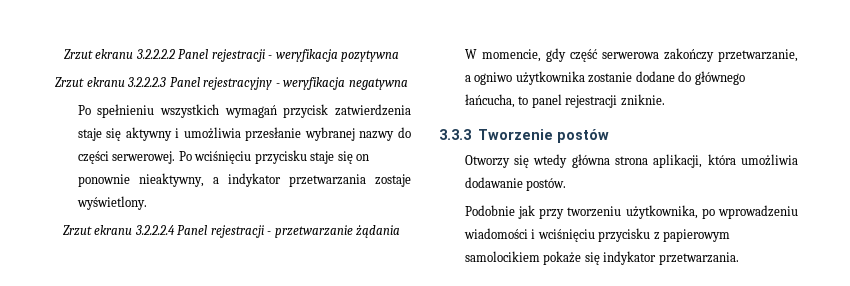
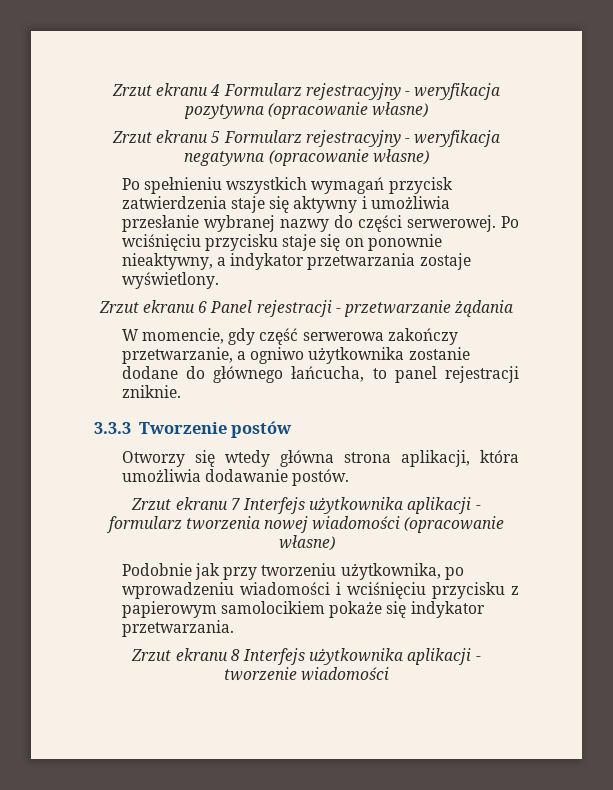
[63,49,265,62] Zrzut ekranu 3.2.2.2.2 Panel rejestracji -> [111,83,401,100] Zrzut ekranu 4 Formularz rejestracyjny
[55,77,200,88] // Zrzut ekranu 3.2.2.2.3 Panel -> [268,102,429,119] [111,130,302,143] (opracowanie własne) // Zrzut ekranu 5 Formularz
(408, 84) none -> [268,149,429,166] (opracowanie własne)
[134,225,175,235] 3.2.2.2.4 -> [198,301,208,313] 6
(567, 184) none -> [131,497,481,514] [105,516,505,533] [278,535,335,551] // Zrzut ekranu 7 Interfejs użytkownika aplikacji - formularz tworzenia nowej wiadomości (opracowanie własne)
(739, 258) none -> [131,648,481,665] [223,667,390,681] // Zrzut ekranu 8 Interfejs użytkownika aplikacji - tworzenie wiadomości

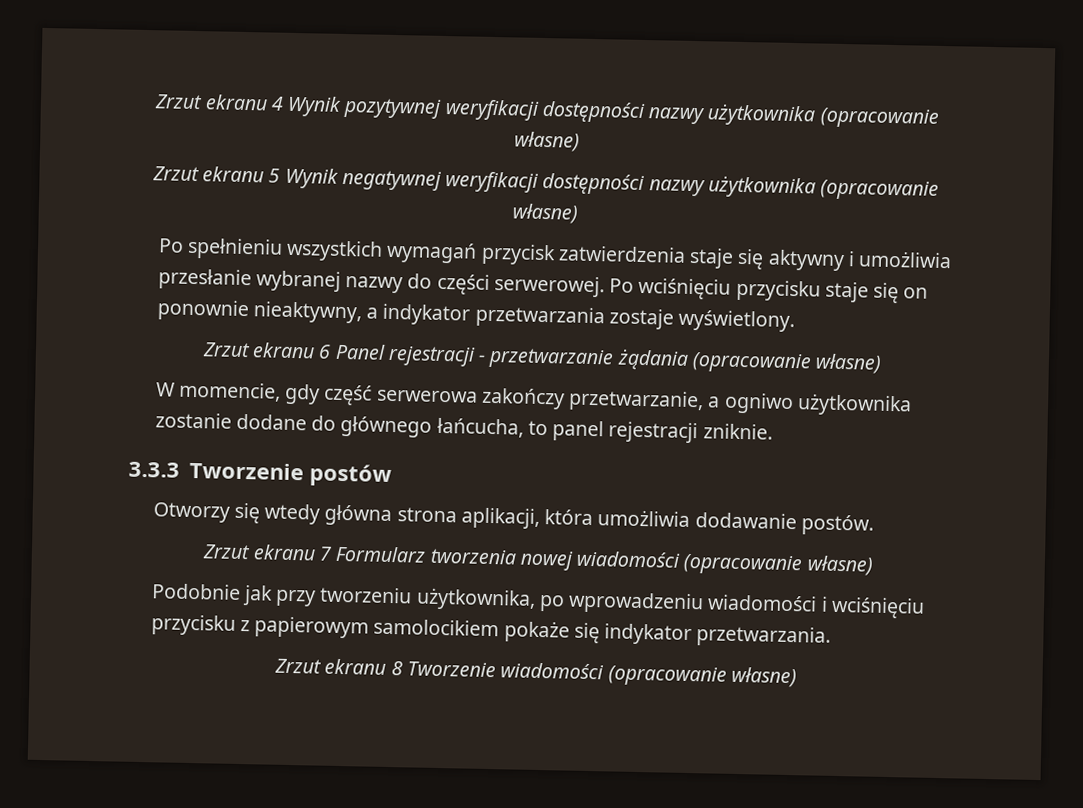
[223,83,501,100] [183,104,264,119] Formularz rejestracyjny - weryfikacja pozytywna -> [287,95,817,127] Wynik pozytywnej weryfikacji dostępności nazwy użytkownika
[223,130,501,147] [184,151,265,166] Formularz rejestracyjny - weryfikacja negatywna -> [284,167,816,199] Wynik negatywnej weryfikacji dostępności nazwy użytkownika
(514, 308) none -> [691,352,883,374] (opracowanie własne)
[243,497,481,514] [105,516,182,533] Interfejs użytkownika aplikacji - formularz -> [335,545,427,563] Formularz
[243,648,481,665] [223,667,390,681] Interfejs użytkownika aplikacji - tworzenie wiadomości -> [406,661,797,688] Tworzenie wiadomości (opracowanie własne)

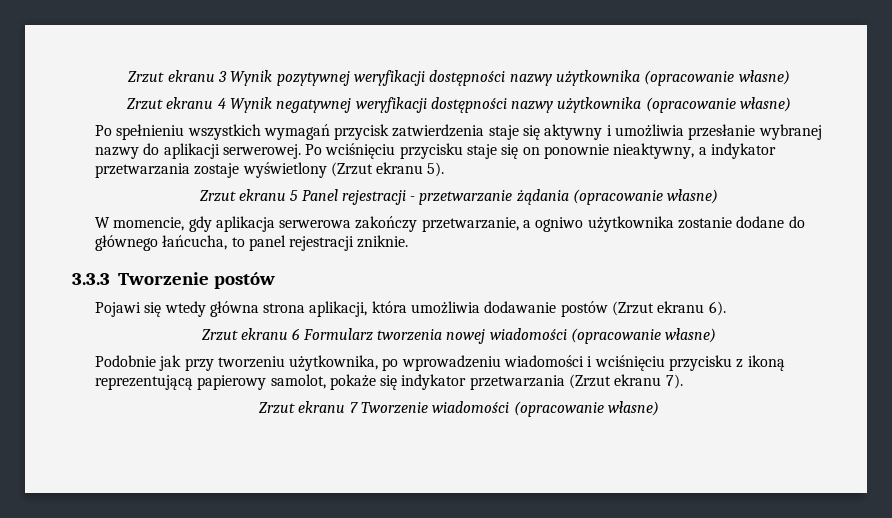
[154,94,284,111] Zrzut ekranu 4 -> [128,70,228,83] Zrzut ekranu 3
[268,168,281,183] 5 -> [217,98,226,109] 4
[436,273,490,295] części -> [163,143,220,159] aplikacji
[678,309,796,333] [201,342,332,359] wyświetlony. // Zrzut ekranu 6 -> [242,162,445,178] [199,189,299,202] wyświetlony (Zrzut ekranu 5). // Zrzut ekranu 5
[323,384,373,406] część -> [215,216,275,232] aplikacja
[152,502,230,523] Otworzy -> [94,302,141,317] Pojawi
[800,514,874,536] [202,544,332,561] postów. // Zrzut ekranu 7 -> [560,301,726,317] [201,328,301,341] postów (Zrzut ekranu 6). // Zrzut ekranu 6
[254,616,832,648] [274,658,403,676] papierowym samolocikiem pokaże się indykator przetwarzania. // Zrzut ekranu 8 -> [747,355,785,371] [94,374,683,390] [259,401,358,414] ikoną reprezentującą papierowy samolot, pokaże się indykator przetwarzania (Zrzut ekranu 7). // Zrzut ekranu 7

